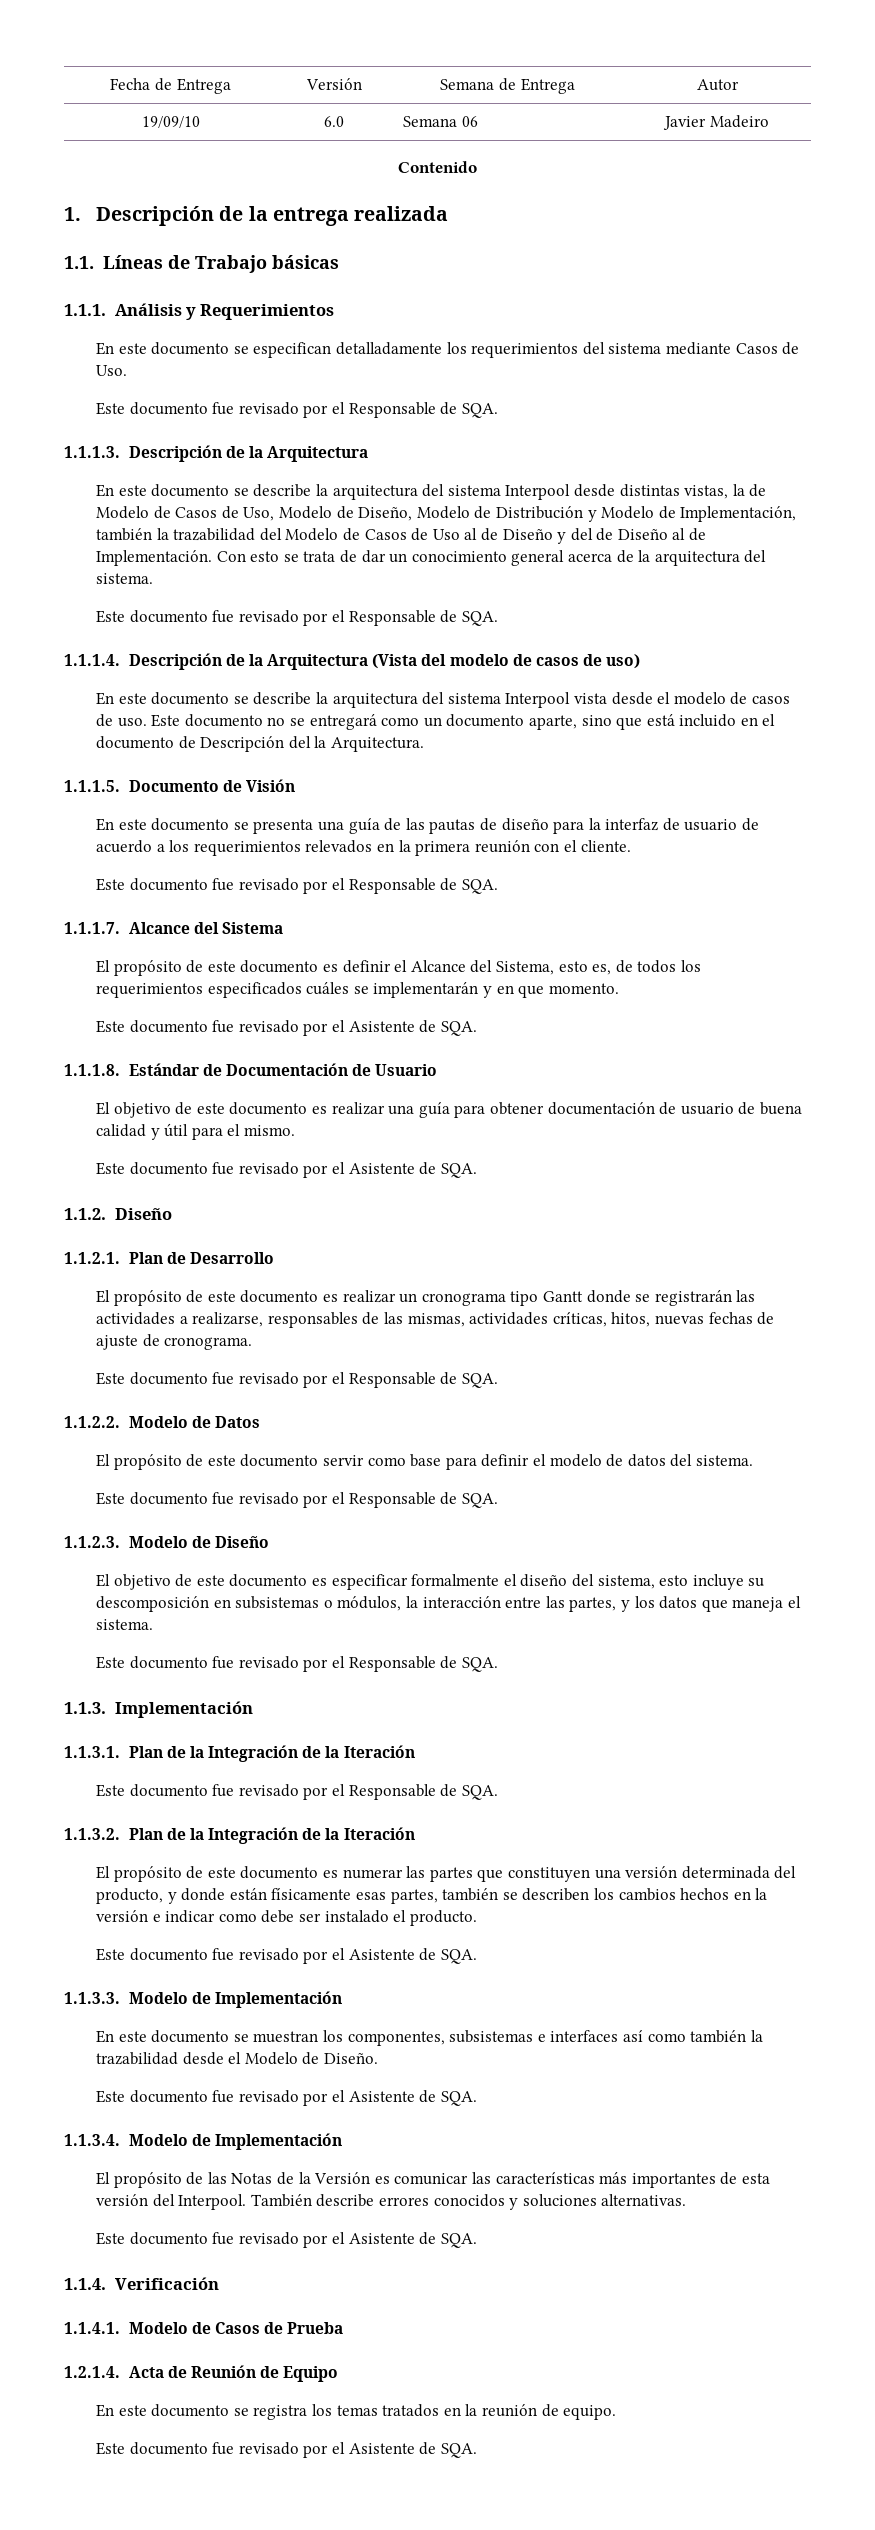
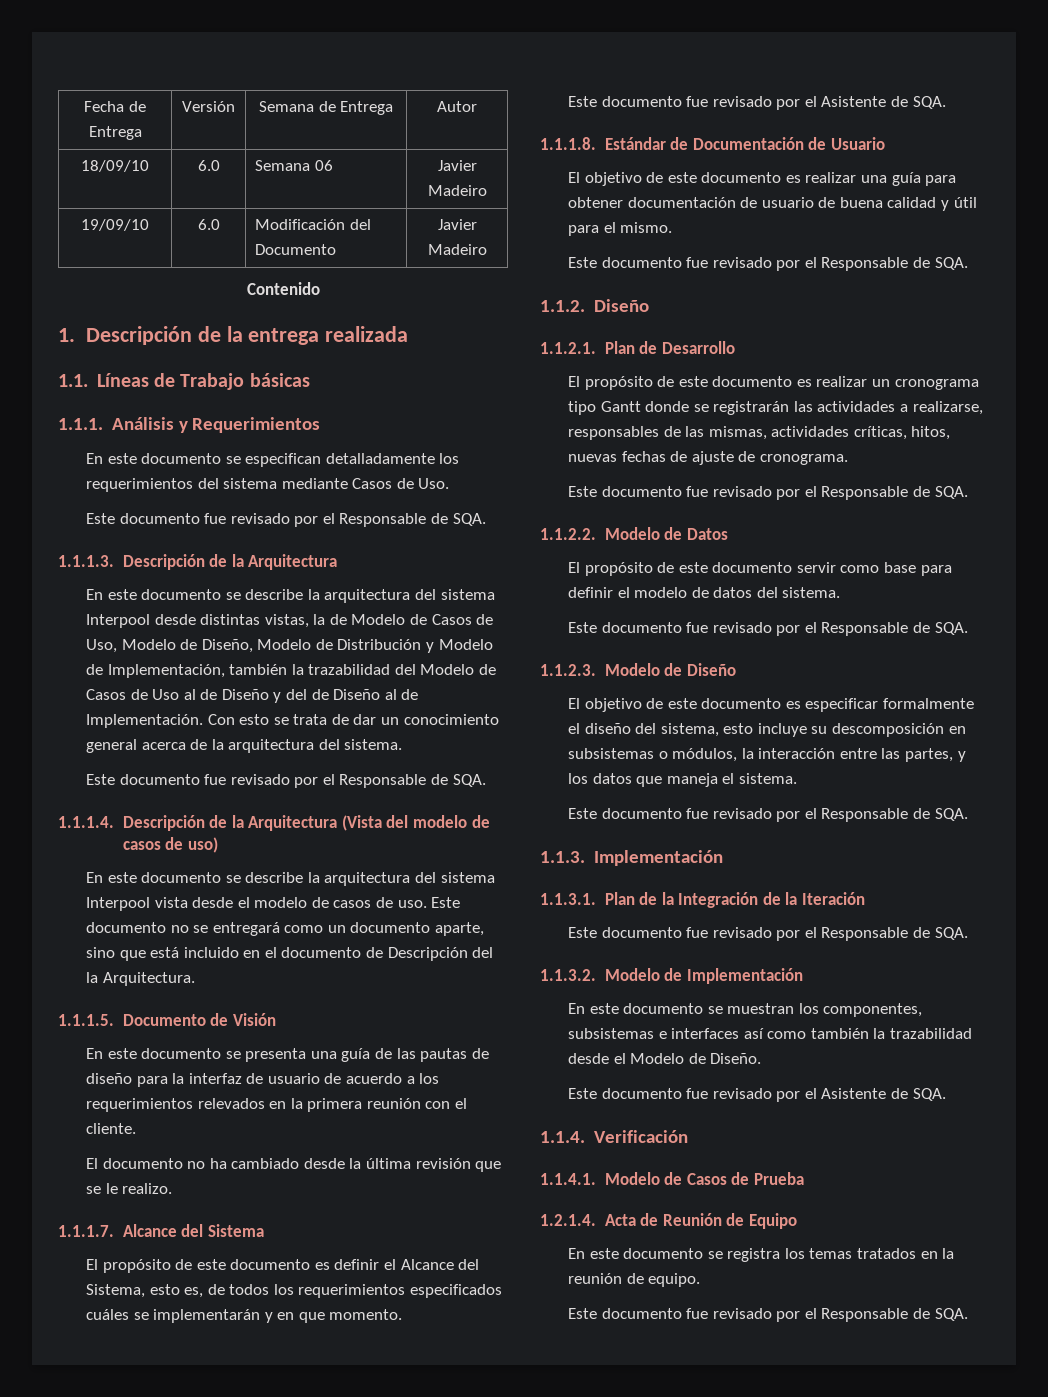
[141,116,200,128] 19/09/10 -> [81,160,149,172] 18/09/10
(769, 121) none -> [81,219,149,231] [197,219,220,230] [255,219,371,230] [255,244,337,255] [437,219,477,230] [427,244,487,255] // 19/09/10 | 6.0 | Modificación del Documento | Javier Madeiro
[96,878,498,894] Este documento fue revisado por el Responsable de SQA. -> [85,1158,502,1172] [85,1183,173,1194] El documento no ha cambiado desde la última revisión que se le realizo.
[348,1163,415,1174] Asistente -> [821,257,909,271] Responsable
[128,1827,415,1844] [96,1866,797,1882] [96,1888,768,1904] [96,1910,477,1926] [96,1948,477,1964] [64,1992,120,2004] Plan de la Integración de la Iteración // El propósito de este documento es numerar las partes que constituyen una versión determinada del producto, y donde están físicamente esas partes, también se describen los cambios hechos en la versión e indicar como debe ser instalado el producto. // Este documento fue revisado por el Asistente de SQA. // 1.1.3.3. -> (596, 975) none
[64,2133,342,2150] [96,2172,770,2188] [96,2194,687,2210] [96,2232,477,2248] // 1.1.3.4. Modelo de Implementación // El propósito de las Notas de la Versión es comunicar las características más importantes de esta versión del Interpool. También describe errores conocidos y soluciones alternativas. // Este documento fue revisado por el Asistente de SQA. -> (946, 1094) none
[348,2443,415,2454] Asistente -> [821,1308,909,1322] Responsable

